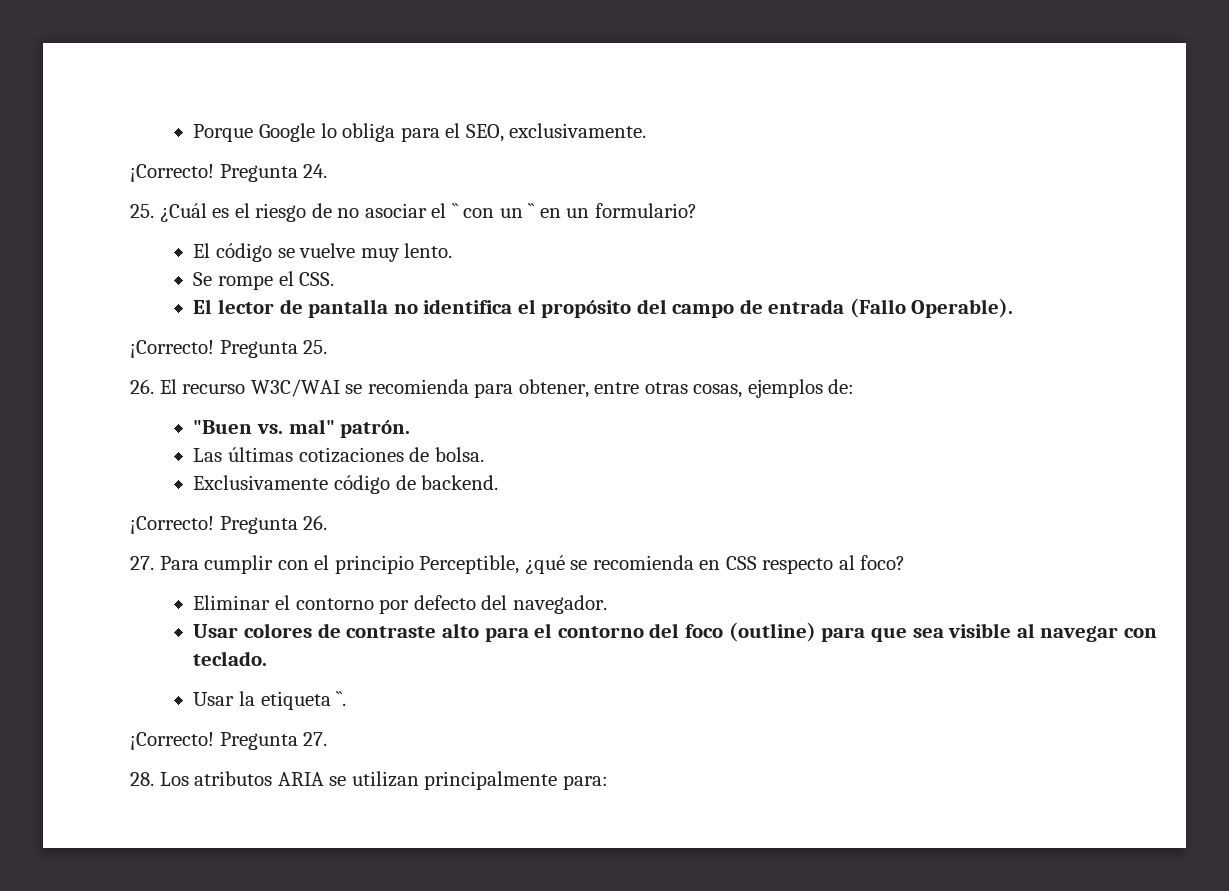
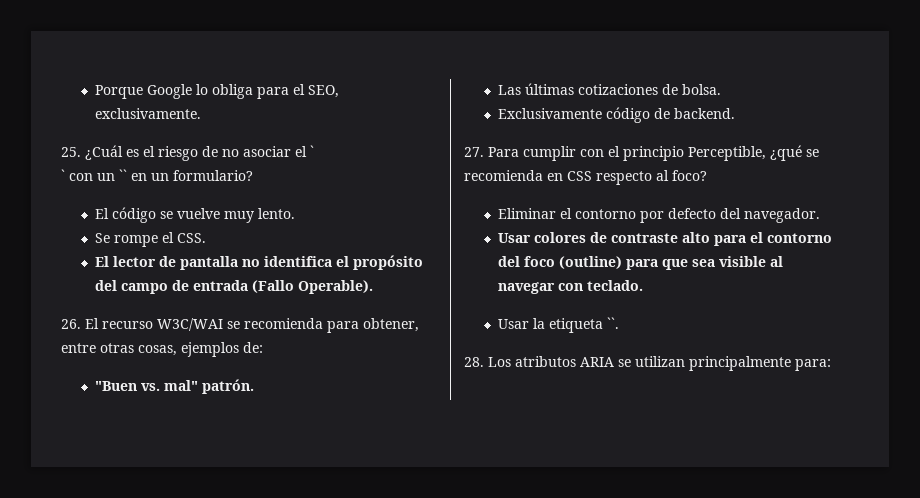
[130,164,328,182] // ¡Correcto! Pregunta 24. -> (202, 113) none
[451,203,459,218] `` -> [310,145,314,157] [61,169,65,181] ` // `
[130,340,328,358] // ¡Correcto! Pregunta 25. -> (374, 287) none
[130,515,328,534] // ¡Correcto! Pregunta 26. -> (736, 113) none
[130,732,328,750] // ¡Correcto! Pregunta 27. -> (620, 323) none

